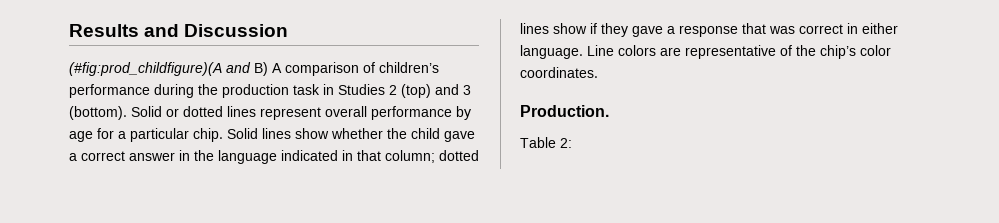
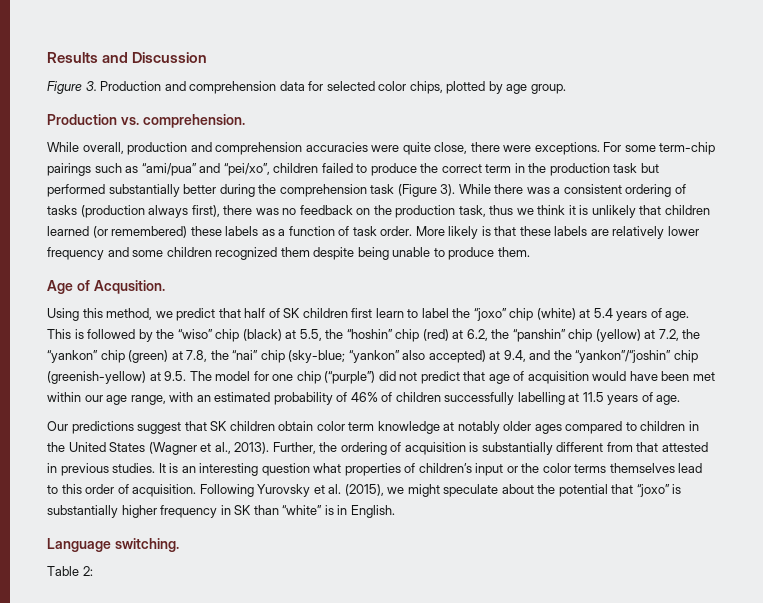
[69,62,439,76] [69,84,471,98] [69,106,471,120] [69,128,475,142] [69,150,479,164] [520,23,898,37] [520,45,891,59] [520,67,598,78] [520,105,609,117] (#fig:prod_childfigure)(A and B) A comparison of children’s performance during the production task in Studies 2 (top) and 3 (bottom). Solid or dotted lines represent overall performance by age for a particular chip. Solid lines show whether the child gave a correct answer in the language indicated in that column; dotted lines show if they gave a response that was correct in either language. Line colors are representative of the chip’s color coordinates. // Production. -> [47,81,566,94] [47,114,245,128] [47,142,716,155] [47,163,659,176] [47,184,686,197] [47,205,710,218] [47,226,699,239] [47,247,530,260] [47,280,165,294] [47,308,690,321] [47,329,701,342] [47,350,698,363] [47,371,715,384] [47,392,681,405] [47,421,699,434] [47,442,708,455] [47,463,703,476] [47,484,682,497] [47,505,395,518] [47,538,179,552] Figure 3. Production and comprehension data for selected color chips, plotted by age group. // Production vs. comprehension. // While overall, production and comprehension accuracies were quite close, there were exceptions. For some term-chip pairings such as “ami/pua” and “pei/xo”, children failed to produce the correct term in the production task but performed substantially better during the comprehension task (Figure 3). While there was a consistent ordering of tasks (production always first), there was no feedback on the production task, thus we think it is unlikely that children learned (or remembered) these labels as a function of task order. More likely is that these labels are relatively lower frequency and some children recognized them despite being unable to produce them. // Age of Acqusition. // Using this method, we predict that half of SK children first learn to label the “joxo” chip (white) at 5.4 years of age. This is followed by the “wiso” chip (black) at 5.5, the “hoshin” chip (red) at 6.2, the “panshin” chip (yellow) at 7.2, the “yankon” chip (green) at 7.8, the “nai” chip (sky-blue; “yankon” also accepted) at 9.4, and the “yankon”/“joshin” chip (greenish-yellow) at 9.5. The model for one chip (“purple”) did not predict that age of acquisition would have been met within our age range, with an estimated probability of 46% of children successfully labelling at 11.5 years of age. // Our predictions suggest that SK children obtain color term knowledge at notably older ages compared to children in the United States (Wagner et al., 2013). Further, the ordering of acquisition is substantially different from that attested in previous studies. It is an interesting question what properties of children’s input or the color terms themselves lead to this order of acquisition. Following Yurovsky et al. (2015), we might speculate about the potential that “joxo” is substantially higher frequency in SK than “white” is in English. // Language switching.

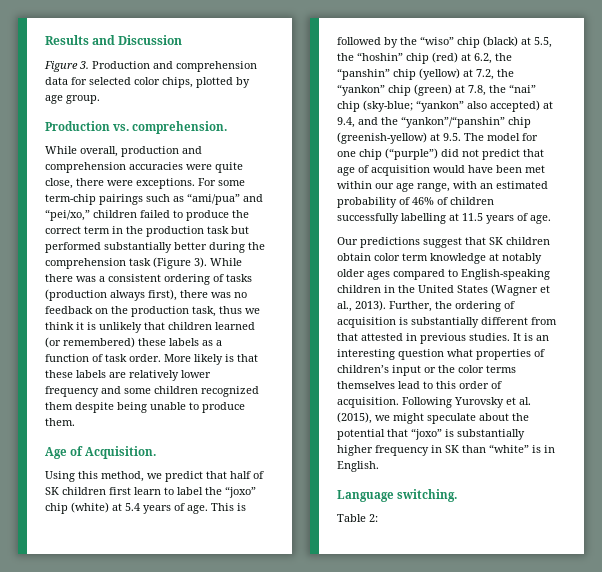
[223,163,270,176] “pei/xo”, -> [45,209,90,221] “pei/xo,”
[93,280,165,294] Acqusition. -> [85,446,157,459] Acquisition.
[575,350,672,363] “yankon”/“joshin” -> [401,116,505,128] “yankon”/“panshin”
(637, 426) none -> [461,269,550,280] English-speaking

